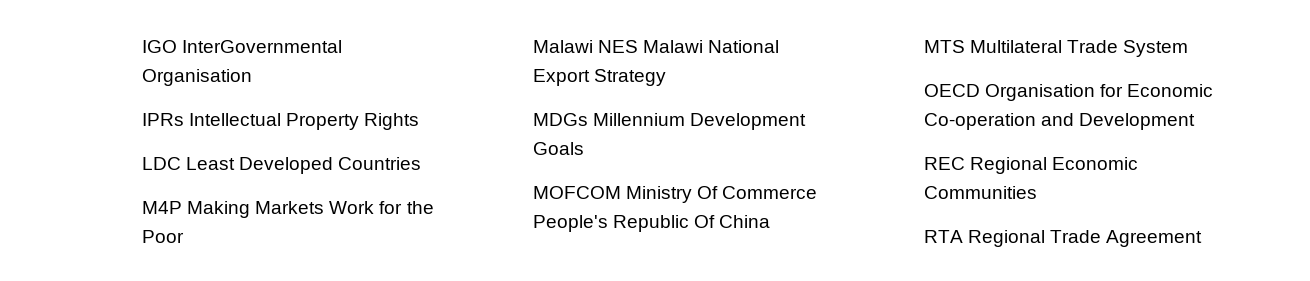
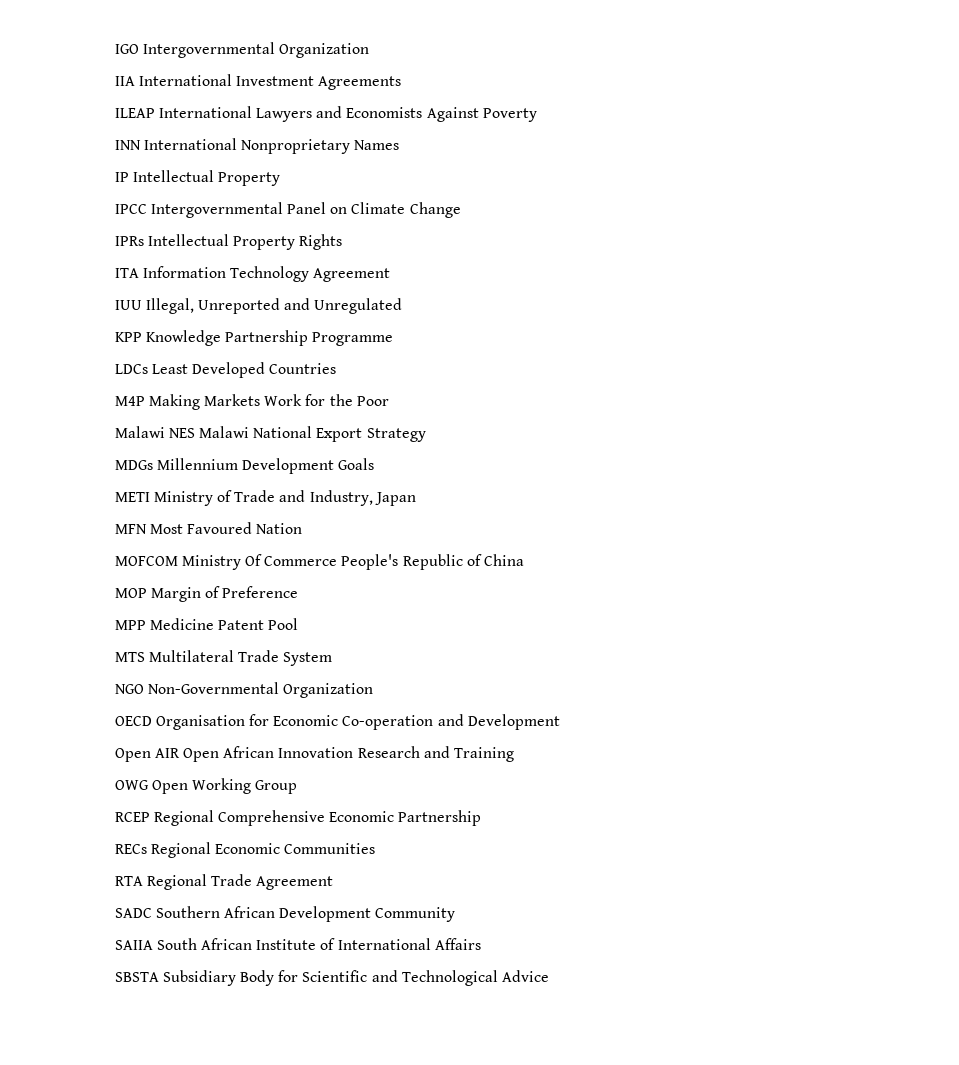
[182,40,343,53] [141,69,252,86] [141,113,420,130] [141,157,181,170] InterGovernmental Organisation // IPRs Intellectual Property Rights // LDC -> [142,42,369,58] [114,74,402,90] [114,106,537,122] [114,138,400,154] [114,170,280,186] [114,202,461,218] [114,234,343,250] [114,266,391,282] [114,298,403,314] [114,330,394,346] [114,364,148,374] Intergovernmental Organization // IIA International Investment Agreements // ILEAP International Lawyers and Economists Against Poverty // INN International Nonproprietary Names // IP Intellectual Property // IPCC Intergovernmental Panel on Climate Change // IPRs Intellectual Property Rights // ITA Information Technology Agreement // IUU Illegal, Unreported and Unregulated // KPP Knowledge Partnership Programme // LDCs
(584, 148) none -> [114,490,416,506] [114,522,303,534] // METI Ministry of Trade and Industry, Japan // MFN Most Favoured Nation
[694,215,716,228] Of -> [466,554,482,566] of
(771, 221) none -> [114,586,299,602] [114,618,299,630] // MOP Margin of Preference // MPP Medicine Patent Pool
(1189, 48) none -> [114,682,373,698] // NGO Non-Governmental Organization
[923,157,965,170] REC -> [114,746,514,762] [114,778,298,794] [114,810,482,826] [114,844,147,854] Open AIR Open African Innovation Research and Training // OWG Open Working Group // RCEP Regional Comprehensive Economic Partnership // RECs
(1203, 238) none -> [114,906,456,922] [114,938,481,950] [114,970,549,986] // SADC Southern African Development Community // SAIIA South African Institute of International Affairs // SBSTA Subsidiary Body for Scientific and Technological Advice

